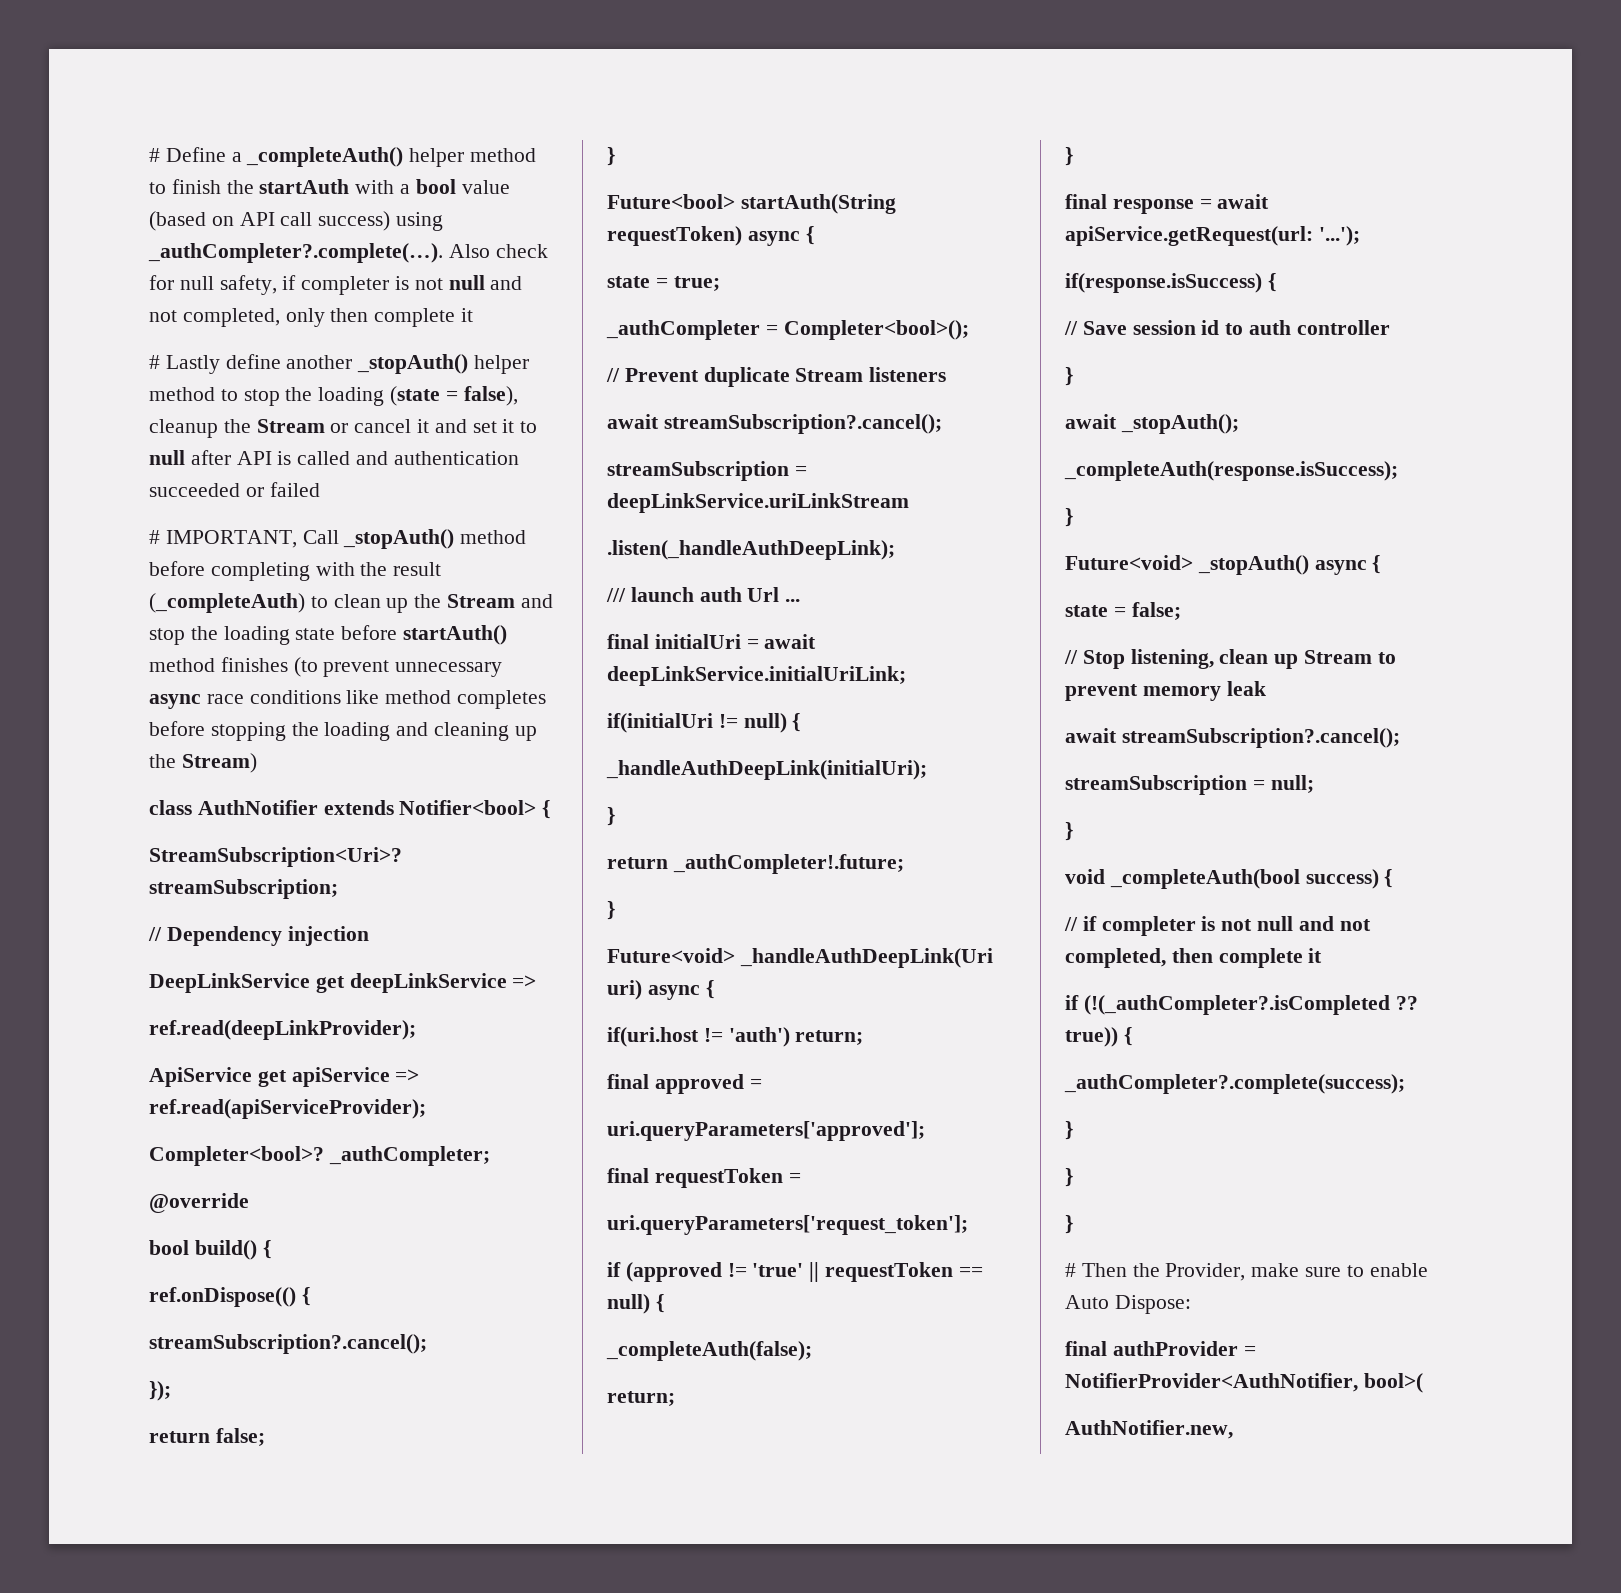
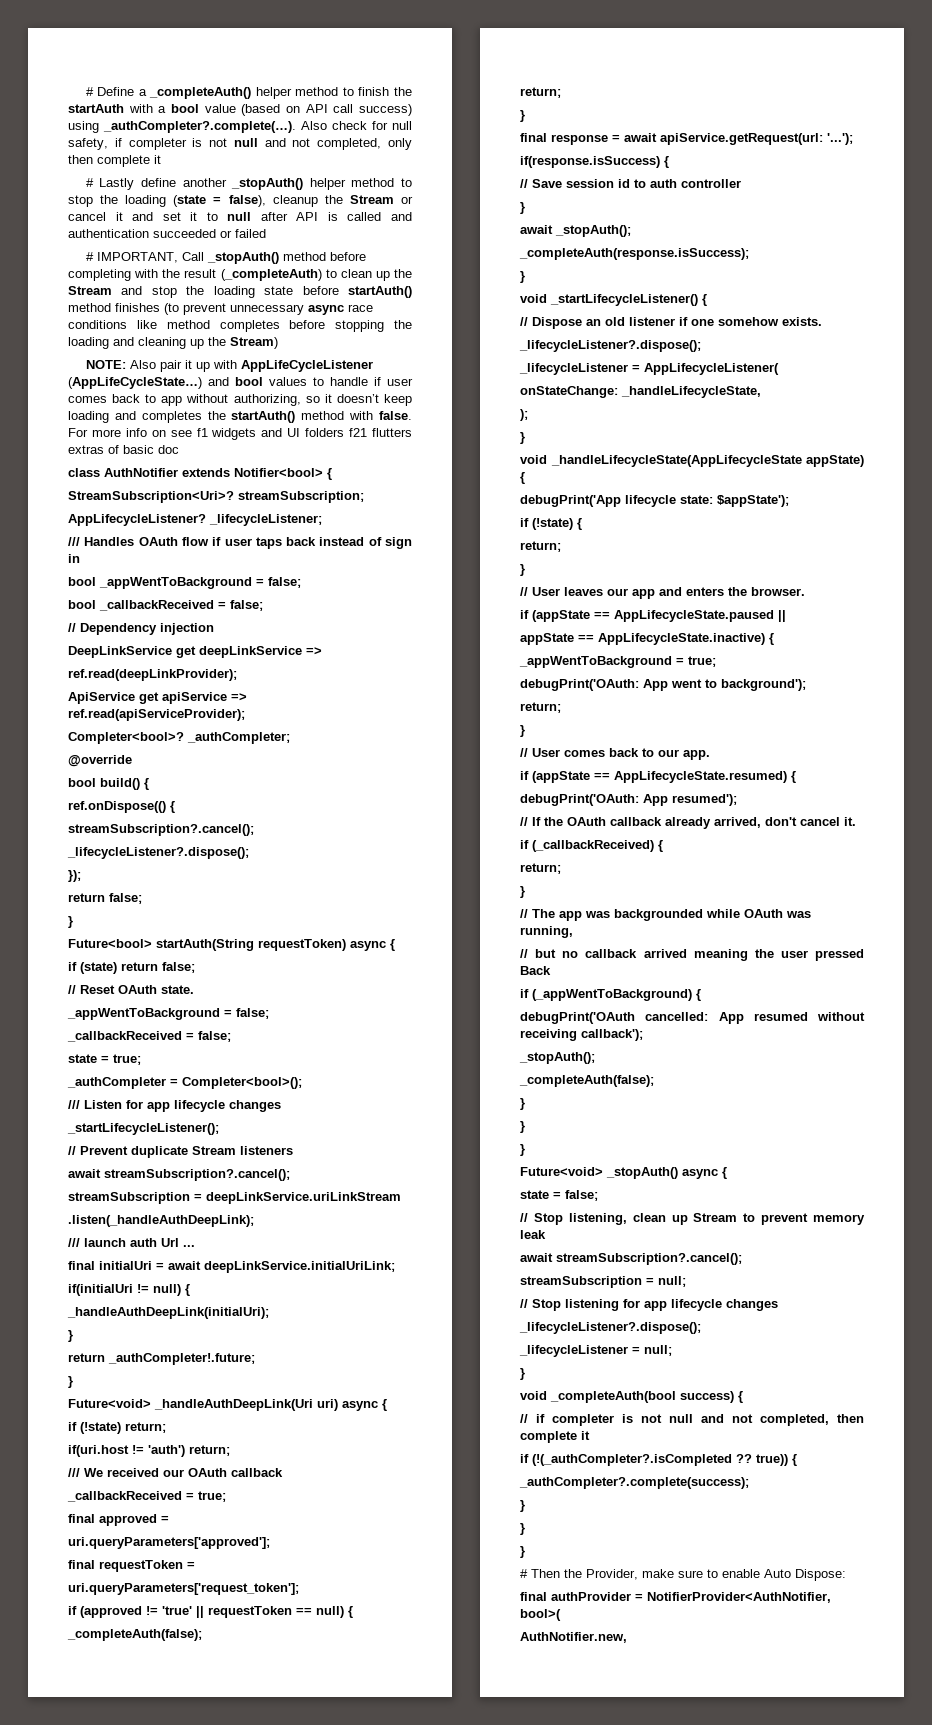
(257, 763) none -> [85,360,373,372] [68,377,413,389] [68,394,412,406] [68,411,412,423] [68,428,412,440] [68,445,179,454] // NOTE: Also pair it up with AppLifeCycleListener (AppLifeCycleState…) and bool values to handle if user comes back to app without authorizing, so it doesn’t keep loading and completes the startAuth() method with false. For more info on see f1 widgets and UI folders f21 flutters extras of basic doc
(338, 889) none -> [68,514,322,526] [68,537,413,549] [68,554,80,563] [68,577,301,589] [68,600,263,611] // AppLifecycleListener? _lifecycleListener; // /// Handles OAuth flow if user taps back instead of sign in // bool _appWentToBackground = false; // bool _callbackReceived = false;
(427, 1344) none -> [67,847,249,859] // _lifecycleListener?.dispose();
(814, 235) none -> [68,962,195,974] [68,985,194,994] [67,1008,269,1020] [67,1031,231,1042] // if (state) return false; // // Reset OAuth state. // _appWentToBackground = false; // _callbackReceived = false;
(969, 330) none -> [68,1100,281,1112] [67,1123,219,1135] // /// Listen for app lifecycle changes // _startLifecycleListener();
(714, 989) none -> [68,1422,166,1434] // if (!state) return;
(864, 1037) none -> [68,1468,283,1477] [67,1491,226,1502] // /// We received our OAuth callback // _callbackReceived = true;
(1073, 517) none -> [520,294,707,306] [520,317,822,329] [519,340,701,352] [519,363,779,375] [520,386,761,398] [520,409,528,421] [520,432,525,444] [520,455,864,467] [520,472,525,484] [520,495,789,507] [520,518,582,530] [520,541,561,552] [520,564,525,576] [520,587,805,599] [520,610,786,622] [520,633,774,645] [519,656,716,668] [520,679,806,691] [520,702,561,713] [520,725,525,737] [520,748,710,760] [520,771,796,783] [520,794,737,806] [520,817,856,829] [520,840,663,852] [520,863,561,874] [520,886,525,898] [520,909,811,921] [520,926,573,938] [520,949,864,961] [520,966,551,975] [520,989,701,1001] [520,1012,865,1024] [520,1029,643,1041] [519,1052,595,1064] [519,1075,654,1087] [520,1098,525,1110] [520,1121,525,1133] [520,1144,525,1156] // void _startLifecycleListener() { // // Dispose an old listener if one somehow exists. // _lifecycleListener?.dispose(); // _lifecycleListener = AppLifecycleListener( // onStateChange: _handleLifecycleState, // ); // } // void _handleLifecycleState(AppLifecycleState appState) { // debugPrint('App lifecycle state: $appState'); // if (!state) { // return; // } // // User leaves our app and enters the browser. // if (appState == AppLifecycleState.paused || // appState == AppLifecycleState.inactive) { // _appWentToBackground = true; // debugPrint('OAuth: App went to background'); // return; // } // // User comes back to our app. // if (appState == AppLifecycleState.resumed) { // debugPrint('OAuth: App resumed'); // // If the OAuth callback already arrived, don't cancel it. // if (_callbackReceived) { // return; // } // // The app was backgrounded while OAuth was running, // // but no callback arrived meaning the user pressed Back // if (_appWentToBackground) { // debugPrint('OAuth cancelled: App resumed without receiving callback'); // _stopAuth(); // _completeAuth(false); // } // } // }
(1314, 784) none -> [520,1299,778,1311] [519,1322,701,1334] [519,1345,672,1357] // // Stop listening for app lifecycle changes // _lifecycleListener?.dispose(); // _lifecycleListener = null;

